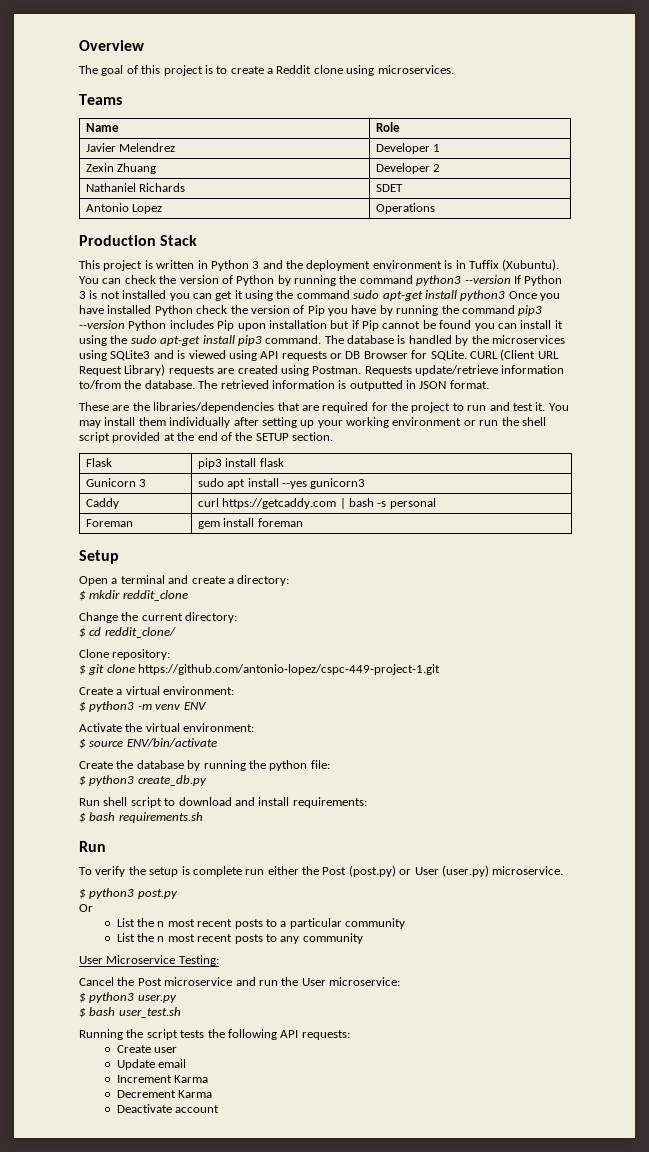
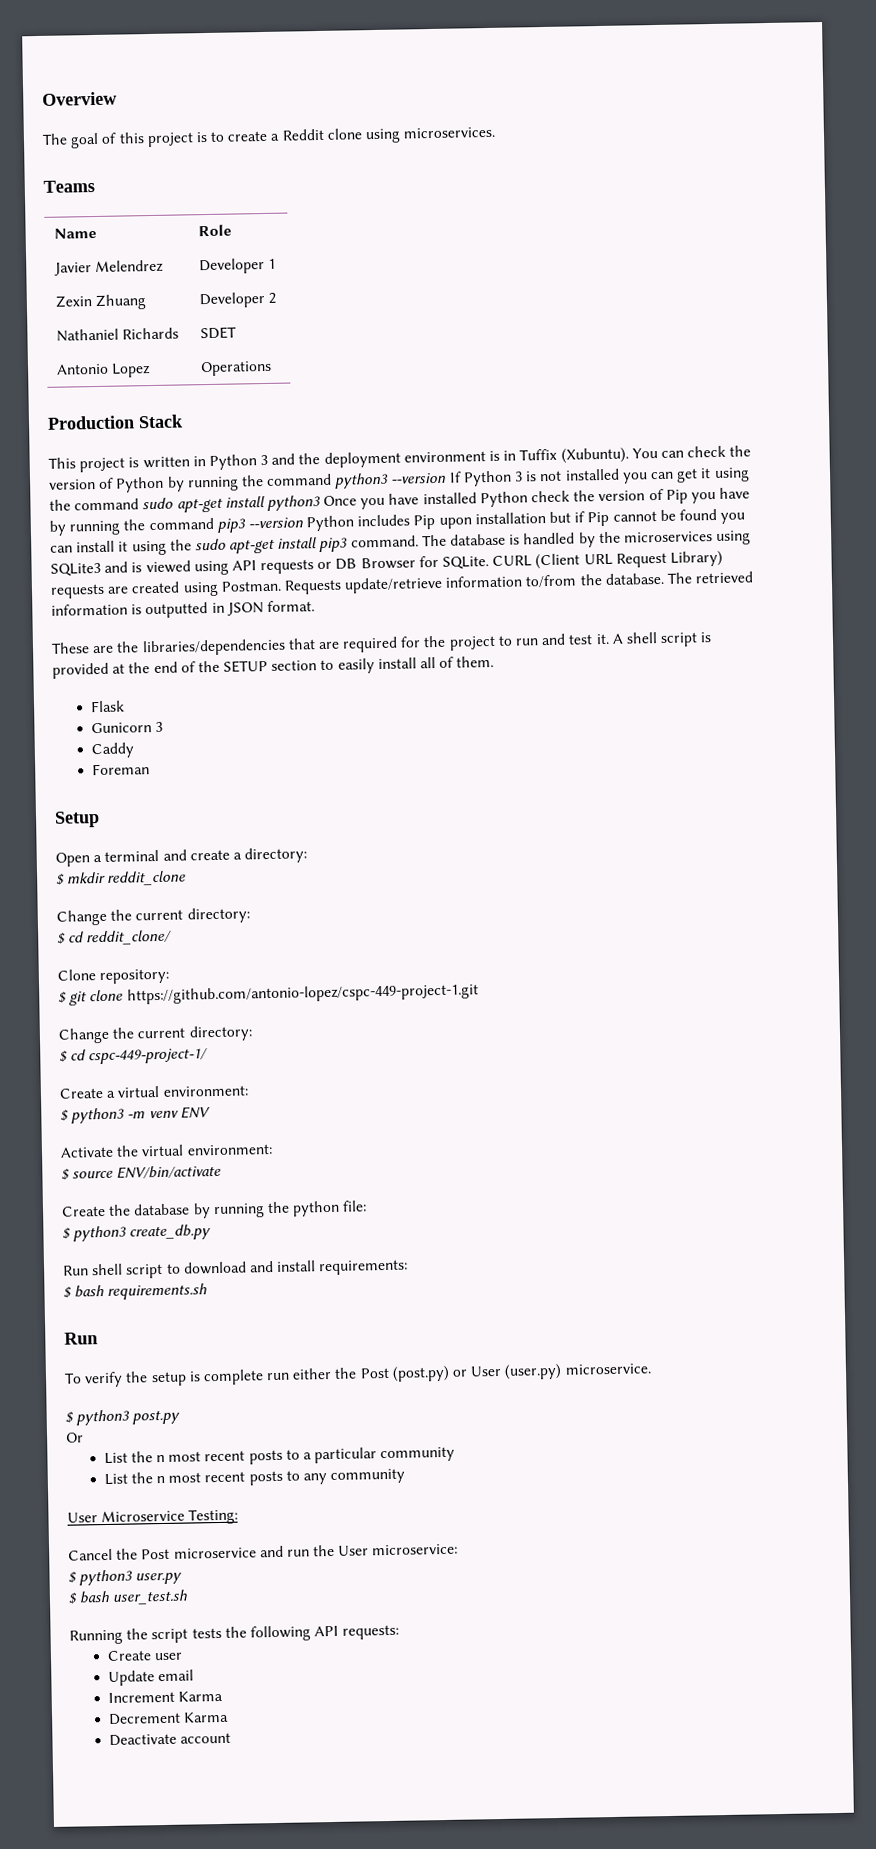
[548,403,569,411] [79,417,546,428] [79,432,110,443] You may install them individually after setting up your working environment or run the shell script -> [611,632,713,647] A shell script is
[292,432,333,441] [85,458,112,467] [197,458,284,469] [85,478,147,487] [197,478,366,489] [85,498,119,509] [197,498,436,509] [85,519,133,527] [197,518,303,529] section. // Flask | pip3 install flask // Gunicorn 3 | sudo apt install --yes gunicorn3 // Caddy | curl https://getcaddy.com | bash -s personal // Foreman | gem install foreman -> [271,655,495,674] [89,700,125,713] [90,721,163,734] [90,742,134,759] [91,763,150,776] section to easily install all of them. // Flask // Gunicorn 3 // Caddy // Foreman
(441, 669) none -> [58,1025,253,1044] [59,1048,209,1065] // Change the current directory: // $ cd cspc-449-project-1/

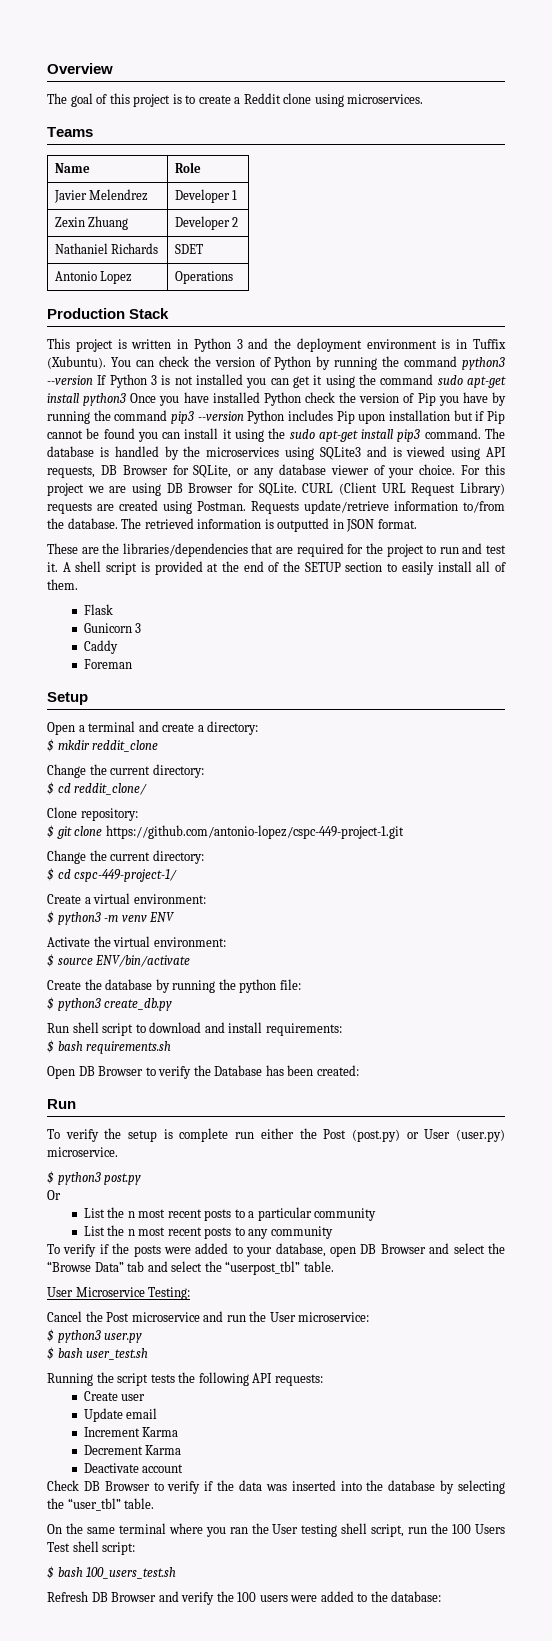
[260,559,333,575] requests or -> [47,464,506,478] [47,483,161,496] requests, DB Browser for SQLite, or any database viewer of your choice. For this project we are using
(208, 1291) none -> [47,1065,359,1079] // Open DB Browser to verify the Database has been created:
(406, 1476) none -> [47,1243,505,1257] [47,1261,334,1275] // To verify if the posts were added to your database, open DB Browser and select the “Browse Data” tab and select the “userpost_tbl” table.
(231, 1738) none -> [47,1480,505,1494] [47,1498,155,1511] [47,1523,506,1537] [47,1541,136,1555] [47,1566,177,1579] [47,1591,442,1605] // Check DB Browser to verify if the data was inserted into the database by selecting the “user_tbl” table. // On the same terminal where you ran the User testing shell script, run the 100 Users Test shell script: // $ bash 100_users_test.sh // Refresh DB Browser and verify the 100 users were added to the database:

